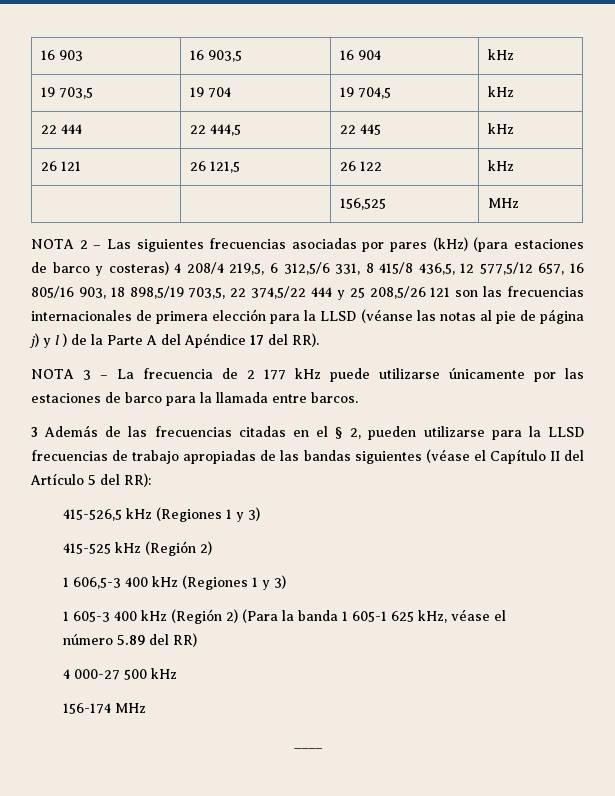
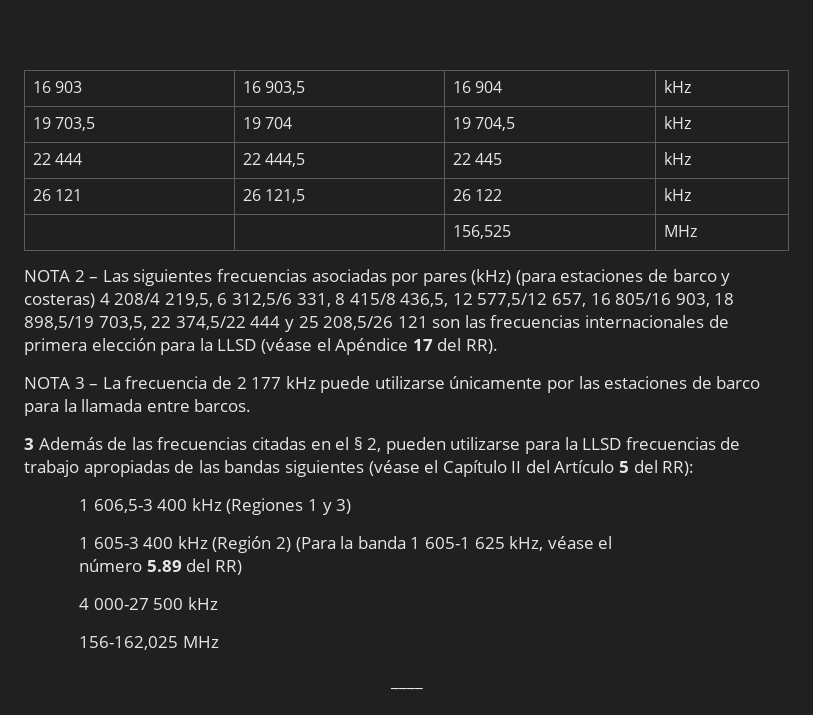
[360,309,585,324] [29,333,181,348] (véanse las notas al pie de página j) y l ) de la Parte A del -> [260,338,331,354] (véase el
[63,507,261,522] [63,541,213,556] // 415-526,5 kHz (Regiones 1 y 3) // 415-525 kHz (Región 2) -> (695, 468) none
[63,703,112,714] 156-174 -> [79,636,179,650] 156-162,025

